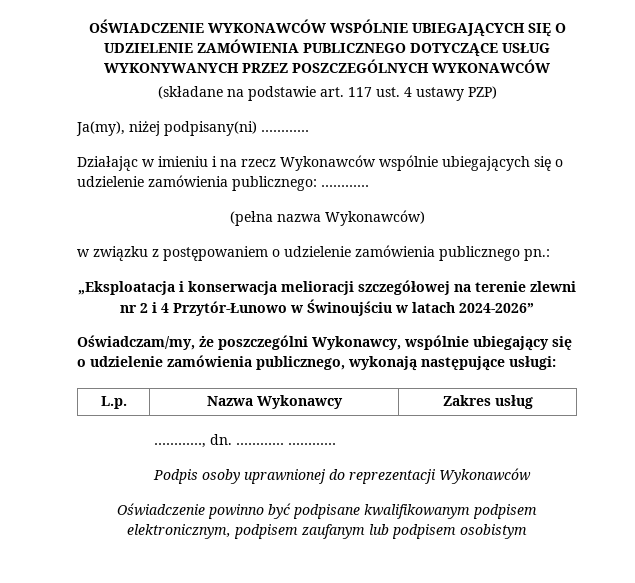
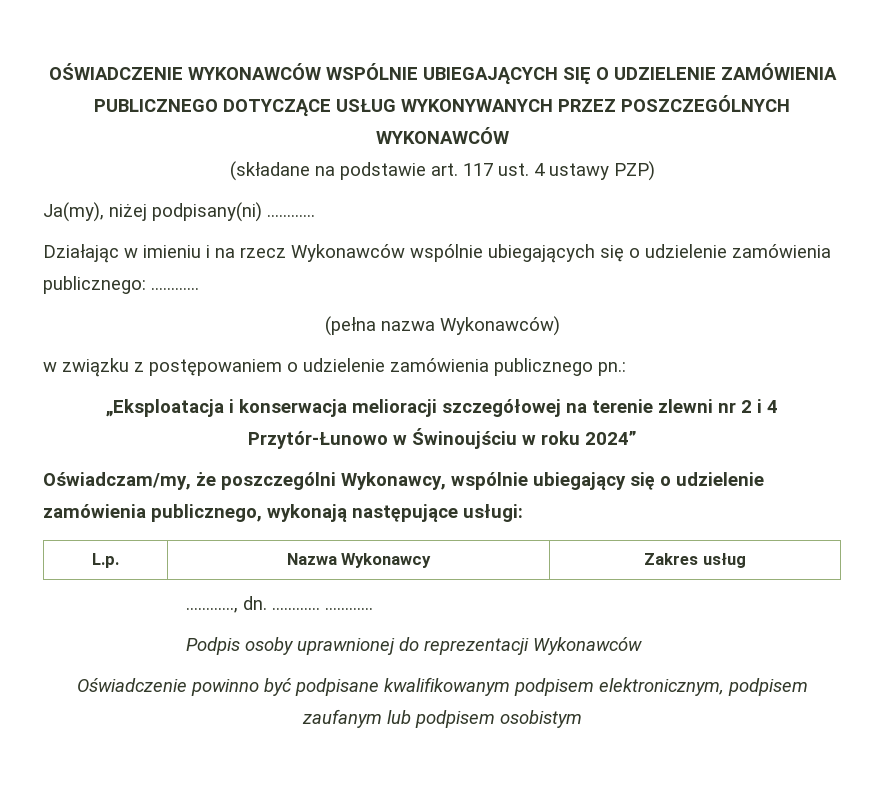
[412,302,534,313] latach 2024-2026” -> [540,431,637,445] roku 2024”

